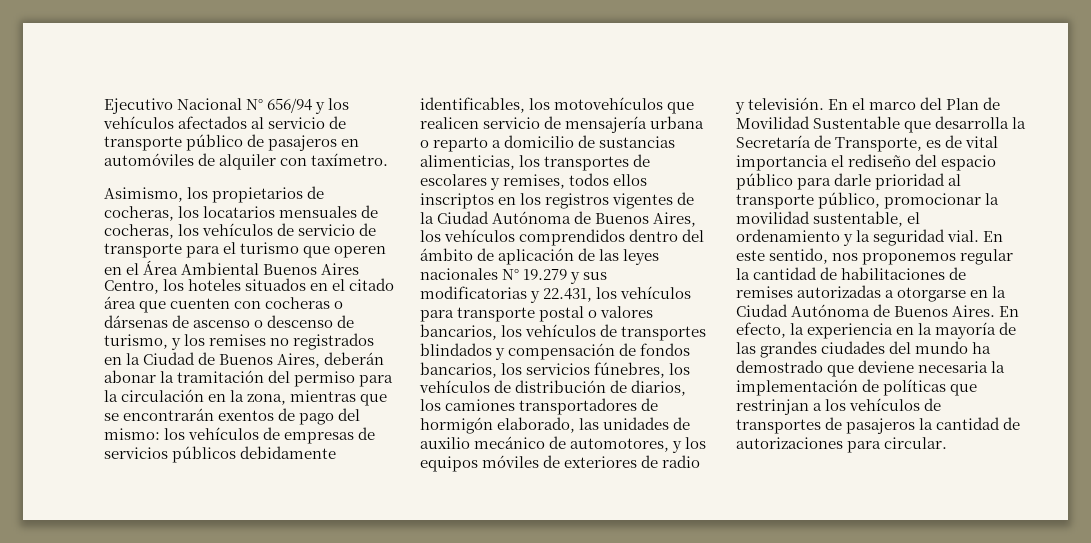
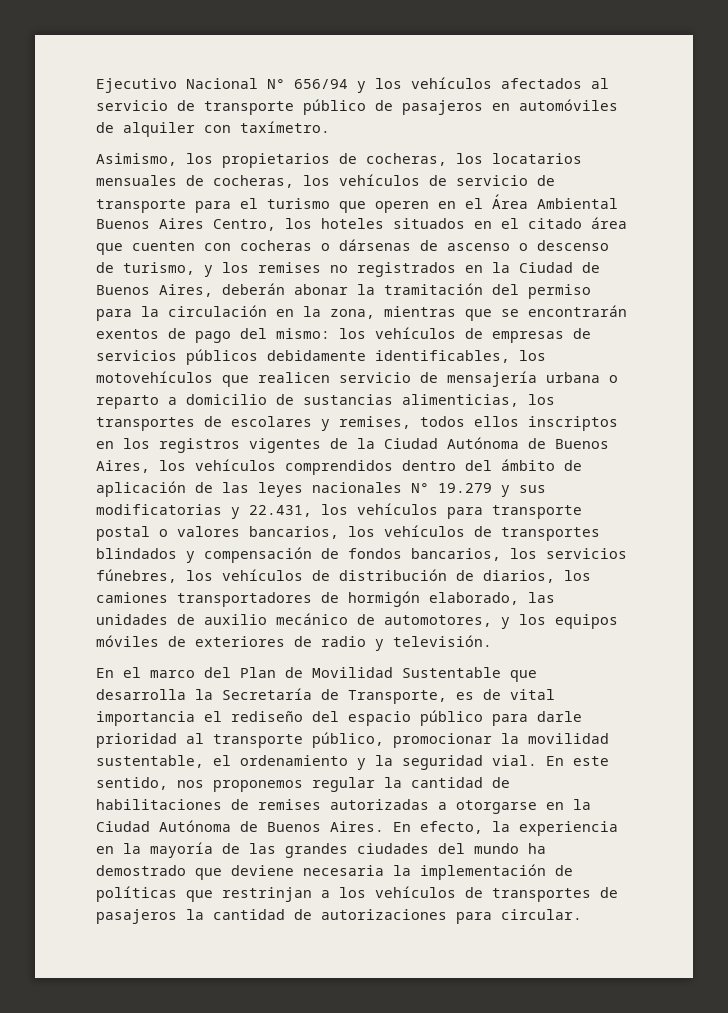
(825, 103) none -> (492, 641) //

